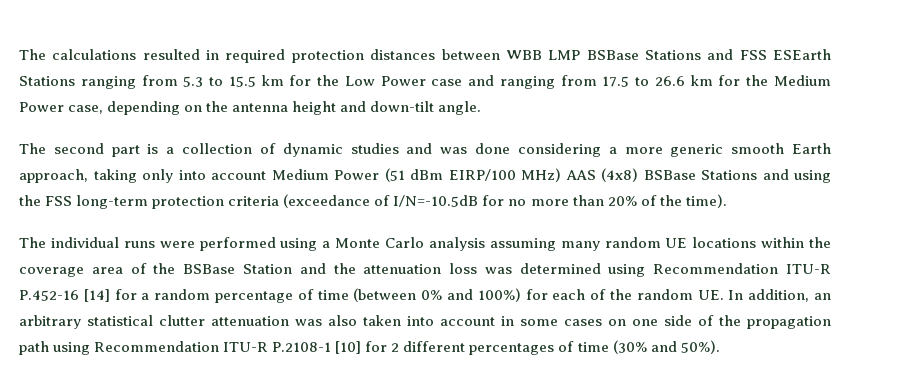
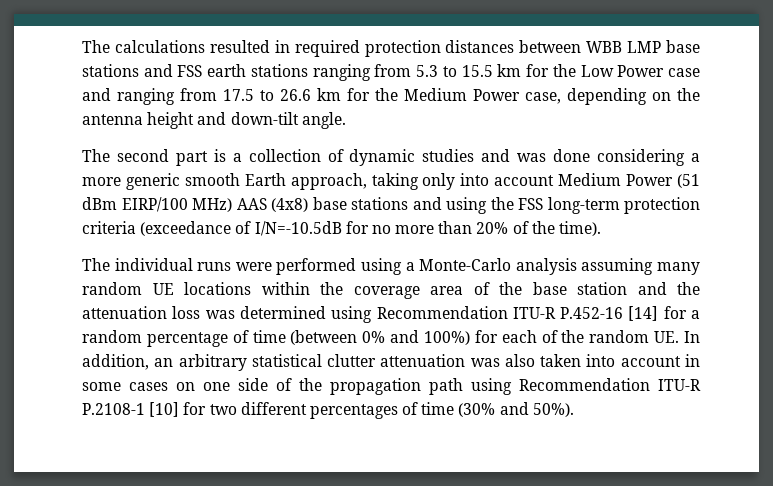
[586,49,832,60] [19,76,75,86] BSBase Stations and FSS ESEarth Stations -> [665,40,700,53] [82,64,308,77] base stations and FSS earth stations
[643,170,757,180] BSBase Stations -> [312,197,408,210] base stations
[335,237,424,248] Monte Carlo -> [419,258,512,271] Monte-Carlo
[183,264,292,274] BSBase Station -> [532,282,627,295] base station
[391,343,400,352] 2 -> [209,404,237,415] two

